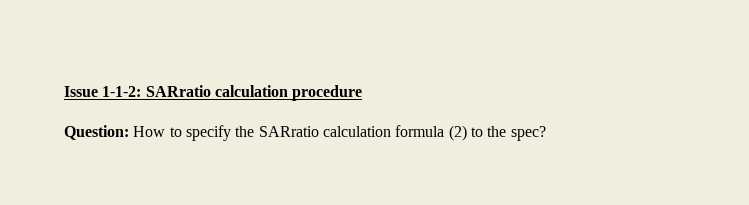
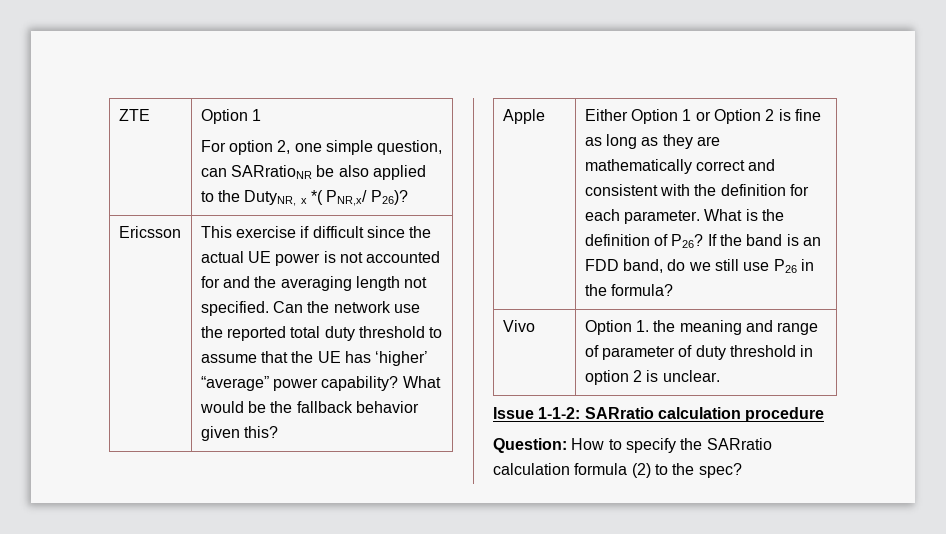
(64, 91) none -> [118,109,150,121] [200,109,262,124] [200,140,443,155] [200,165,426,180] [200,190,408,206] [118,226,181,238] [200,226,432,238] [200,251,441,266] [200,276,428,291] [200,301,420,316] [200,326,443,341] [200,351,429,366] [200,376,441,391] [199,401,419,413] [200,426,279,441] [502,109,545,124] [584,109,821,124] [584,134,720,149] [584,159,776,174] [584,184,809,196] [584,209,784,224] [584,234,821,248] [584,259,814,273] [584,284,674,296] [502,320,535,332] [584,320,819,335] [584,345,814,360] [584,370,720,385] ZTE | Option 1 // For option 2, one simple question, can SARratioNR be also applied to the DutyNR, x *( PNR,x/ P26)? // Ericsson | This exercise if difficult since the actual UE power is not accounted for and the averaging length not specified. Can the network use the reported total duty threshold to assume that the UE has ‘higher’ “average” power capability? What would be the fallback behavior given this? // Apple | Either Option 1 or Option 2 is fine as long as they are mathematically correct and consistent with the definition for each parameter. What is the definition of P26? If the band is an FDD band, do we still use P26 in the formula? // Vivo | Option 1. the meaning and range of parameter of duty threshold in option 2 is unclear. //

